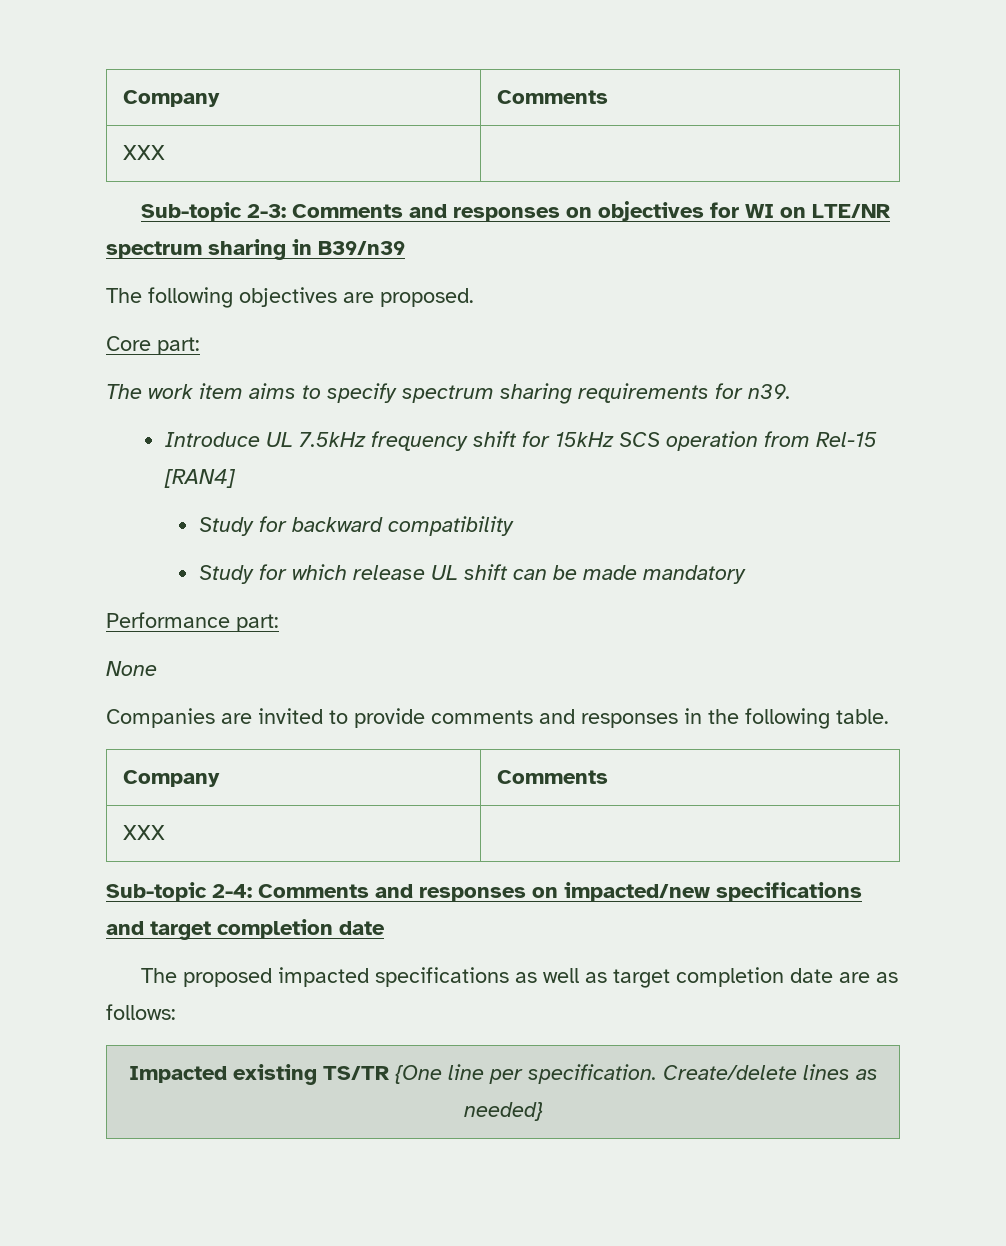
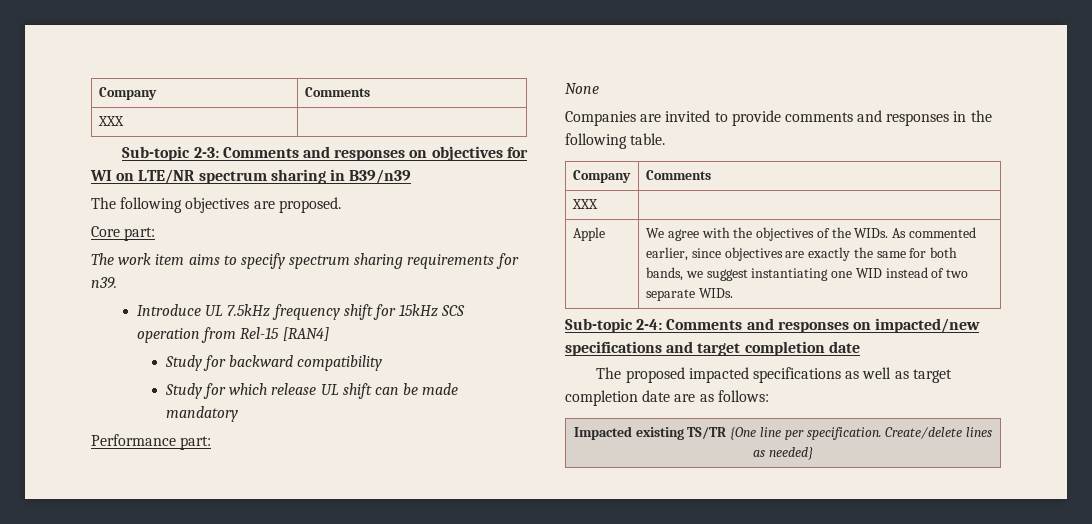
(165, 832) none -> [572,227,605,241] [645,227,976,241] [645,247,958,261] [645,267,969,281] [645,288,733,301] // Apple | We agree with the objectives of the WIDs. As commented earlier, since objectives are exactly the same for both bands, we suggest instantiating one WID instead of two separate WIDs.

